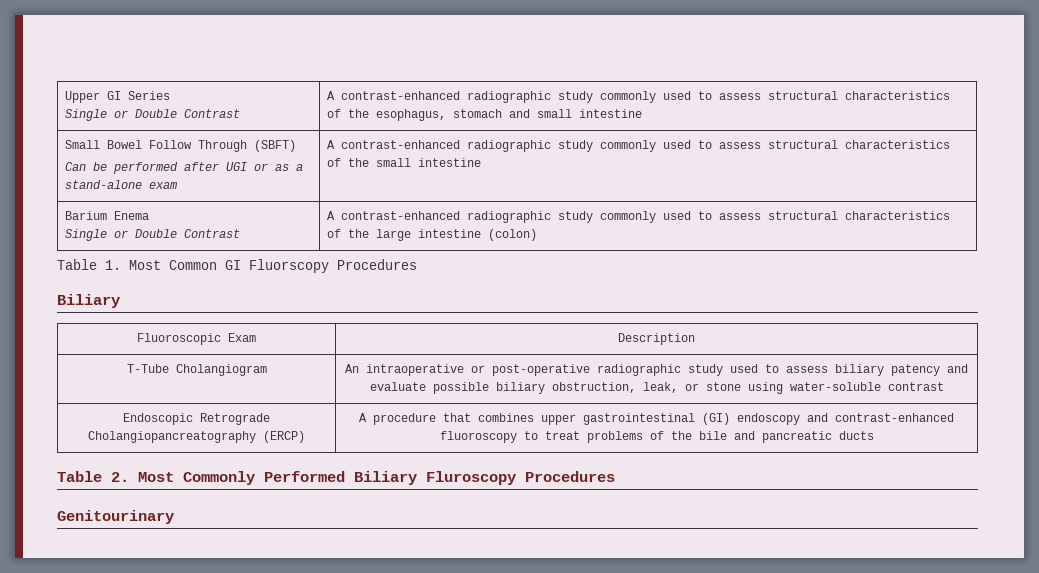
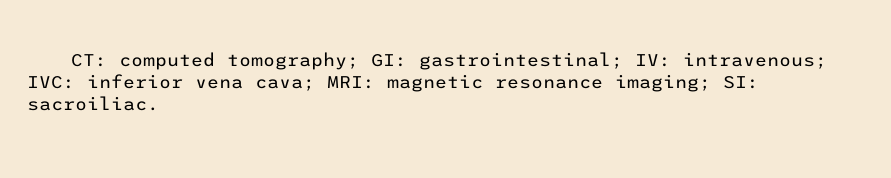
[64,91,170,103] [64,109,240,121] [326,91,950,103] [326,109,642,121] [64,140,296,152] [64,162,303,174] [64,180,177,189] [326,140,950,152] [326,158,481,167] [64,211,149,220] [64,229,240,241] [326,211,950,223] [326,229,537,241] [57,259,417,273] [57,294,120,308] [137,333,256,345] [618,333,695,345] [126,364,267,376] [345,364,968,376] [369,382,944,394] [123,413,270,425] [88,431,305,443] [359,413,954,425] [439,431,874,443] [57,471,615,485] [57,510,174,524] Upper GI Series // Single or Double Contrast | A contrast-enhanced radiographic study commonly used to assess structural characteristics of the esophagus, stomach and small intestine // Small Bowel Follow Through (SBFT) // Can be performed after UGI or as a stand-alone exam | A contrast-enhanced radiographic study commonly used to assess structural characteristics of the small intestine // Barium Enema // Single or Double Contrast | A contrast-enhanced radiographic study commonly used to assess structural characteristics of the large intestine (colon) // Table 1. Most Common GI Fluorscopy Procedures // Biliary // Fluoroscopic Exam | Description // T-Tube Cholangiogram | An intraoperative or post-operative radiographic study used to assess biliary patency and evaluate possible biliary obstruction, leak, or stone using water-soluble contrast // Endoscopic Retrograde Cholangiopancreatography (ERCP) | A procedure that combines upper gastrointestinal (GI) endoscopy and contrast-enhanced fluoroscopy to treat problems of the bile and pancreatic ducts // Table 2. Most Commonly Performed Biliary Fluroscopy Procedures // Genitourinary -> [70,52,827,70] [27,74,759,92] [27,96,159,111] CT: computed tomography; GI: gastrointestinal; IV: intravenous; IVC: inferior vena cava; MRI: magnetic resonance imaging; SI: sacroiliac.

